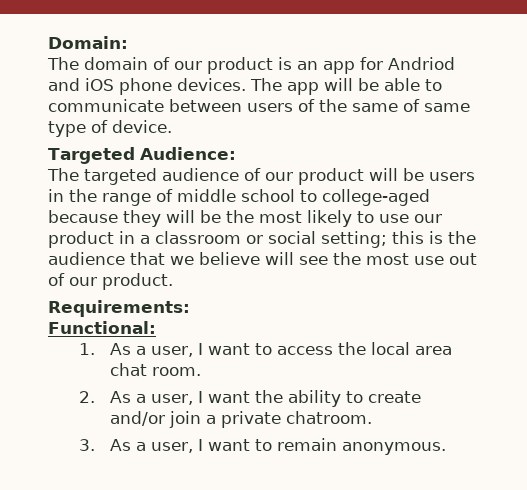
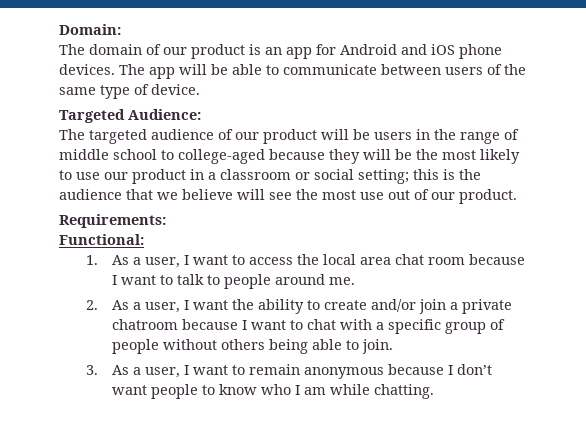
[388,57,455,70] Andriod -> [340,44,397,55] Android
[403,99,470,112] of same -> (96, 91) none
[152,367,202,376] room. -> [428,254,526,265] [112,274,356,289] room because I want to talk to people around me.
[286,411,373,424] chatroom. -> [112,319,506,334] [112,339,394,354] chatroom because I want to chat with a specific group of people without others being able to join.
[342,442,447,455] anonymous. -> [304,364,493,379] [112,384,435,399] anonymous because I don’t want people to know who I am while chatting.

